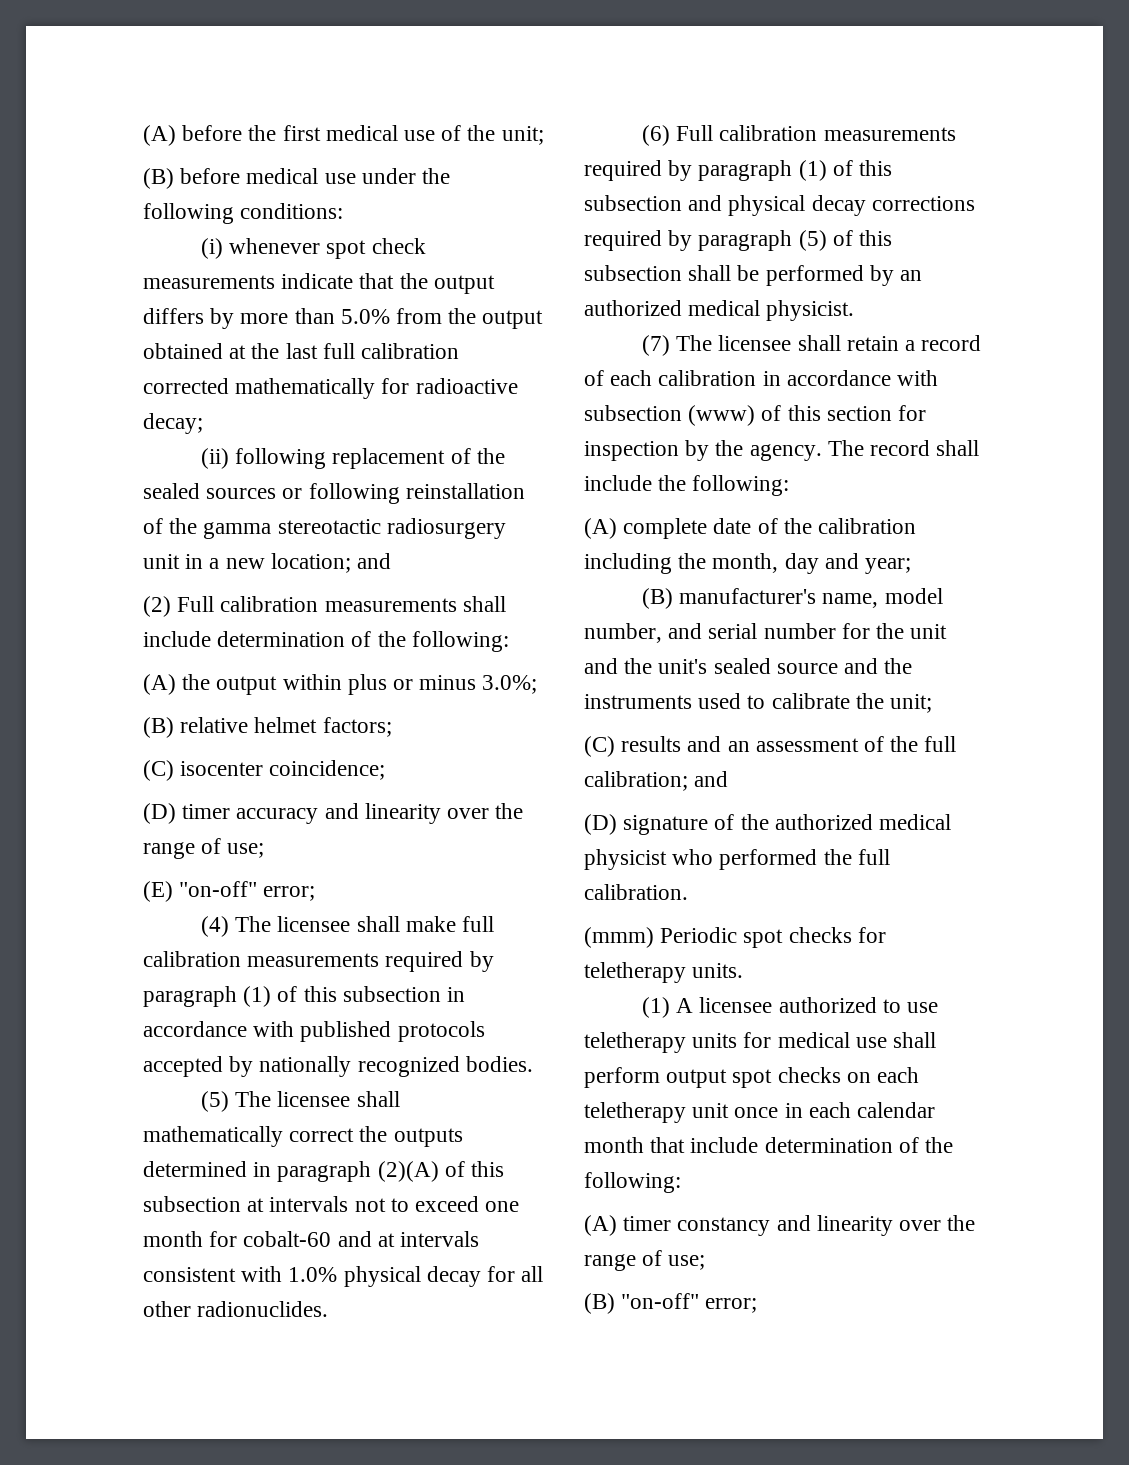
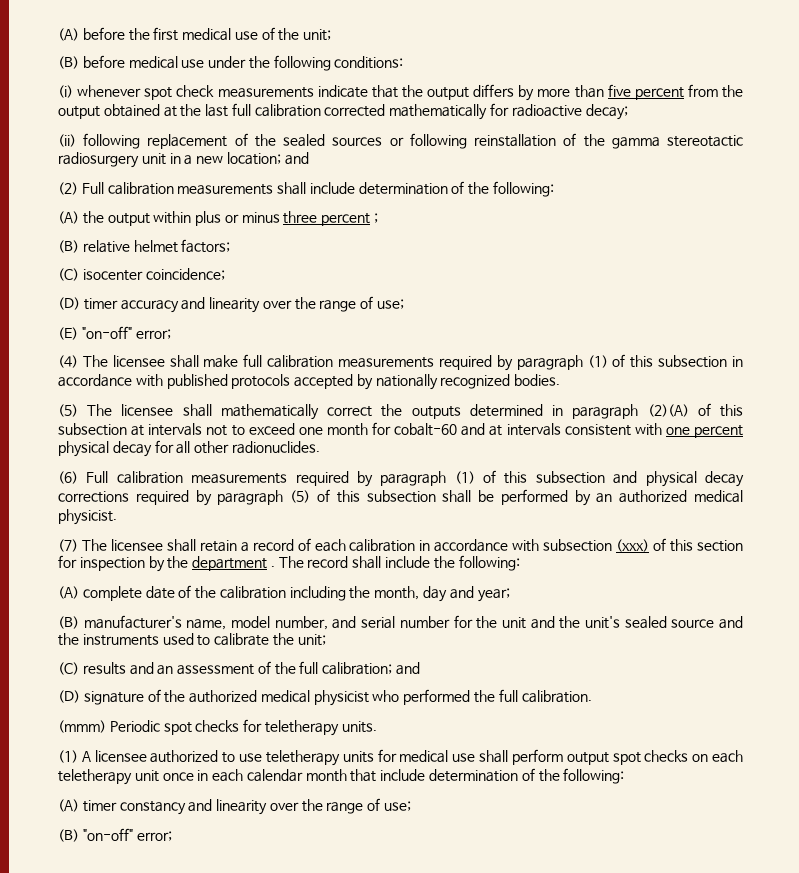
[340,309,390,324] 5.0% -> [607,84,684,100] five percent
[482,675,538,694] 3.0%; -> [283,211,379,226] three percent ;
[288,1267,338,1282] 1.0% -> [665,425,743,438] one percent
[688,405,756,426] (www) -> [616,539,650,552] (xxx)
[749,444,822,461] agency. -> [192,556,275,571] department .

